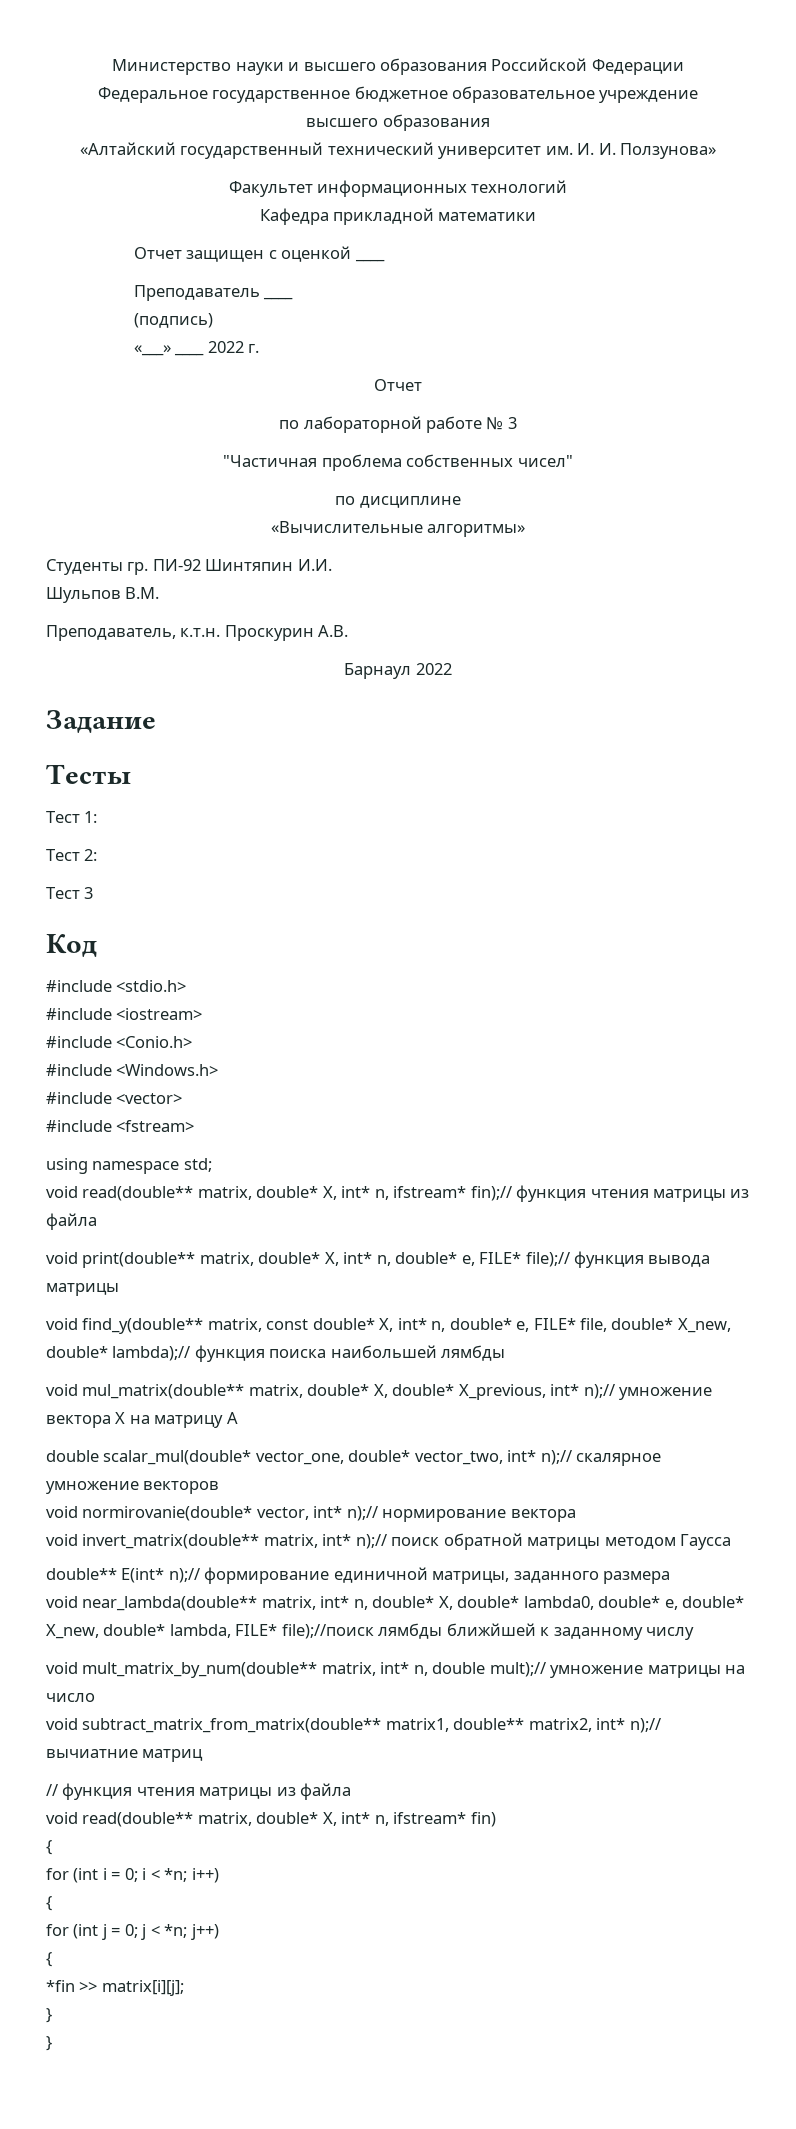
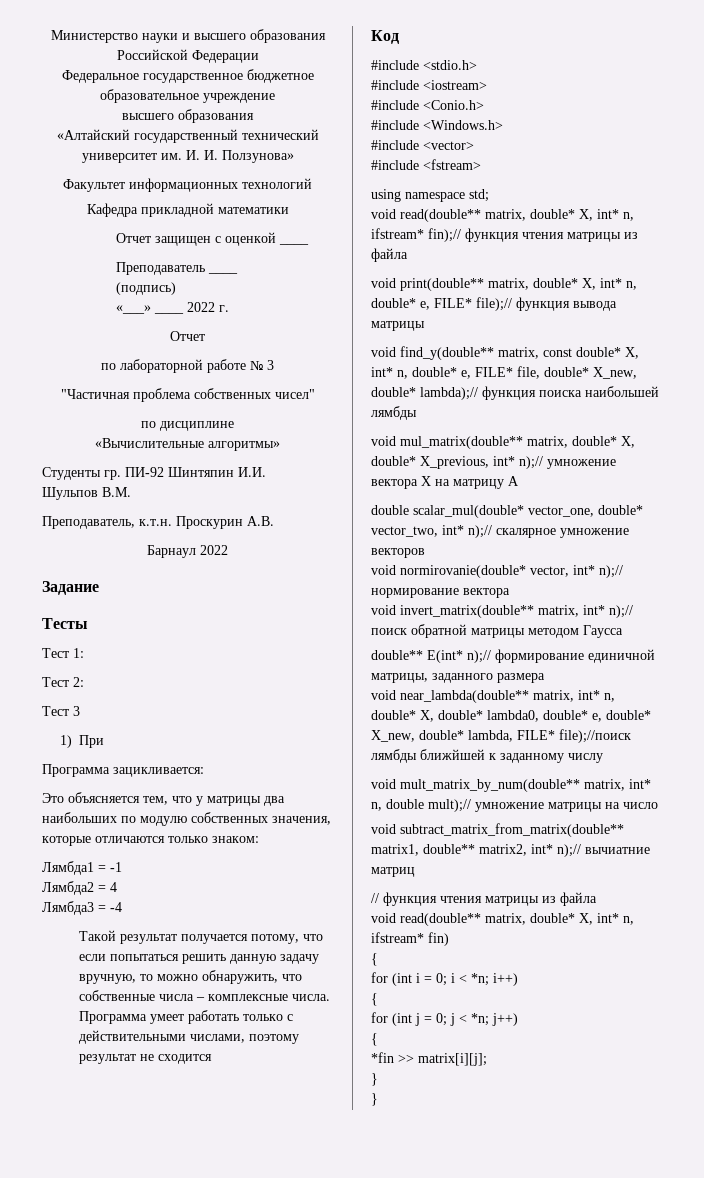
(94, 893) none -> [60,735,105,748] [42,764,204,777] [42,792,285,806] [42,812,331,826] [42,836,259,846] [42,861,122,875] [42,881,117,895] [42,901,122,915] [78,930,323,944] [78,954,319,964] [78,970,302,984] [78,990,330,1001] [78,1010,293,1024] [78,1030,299,1044] [78,1054,212,1064] // 1) При // Программа зацикливается: // Это объясняется тем, что у матрицы два наибольших по модулю собственных значения, которые отличаются только знаком: // Лямбда1 = -1 // Лямбда2 = 4 // Лямбда3 = -4 // Такой результат получается потому, что если попытаться решить данную задачу вручную, то можно обнаружить, что собственные числа – комплексные числа. Программа умеет работать только с действительными числами, поэтому результат не сходится

